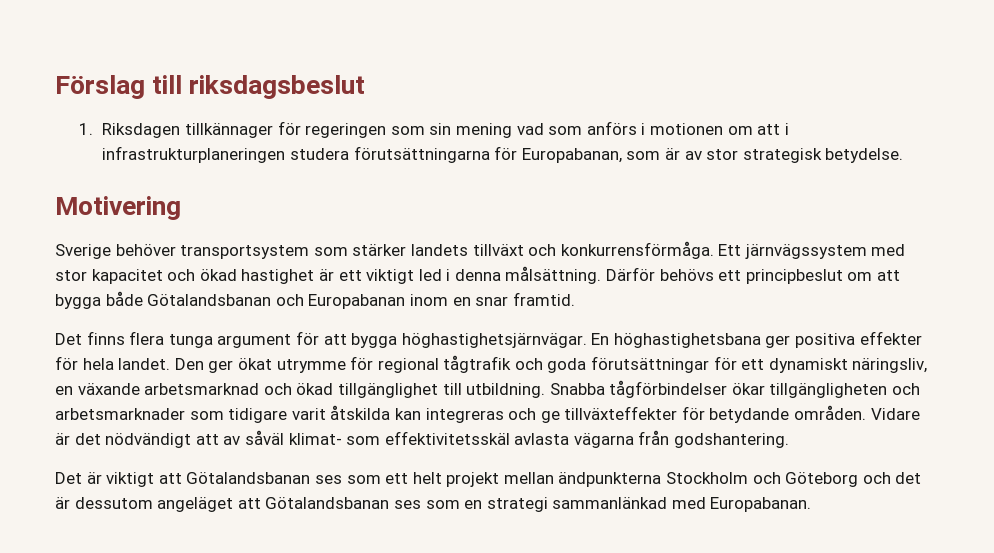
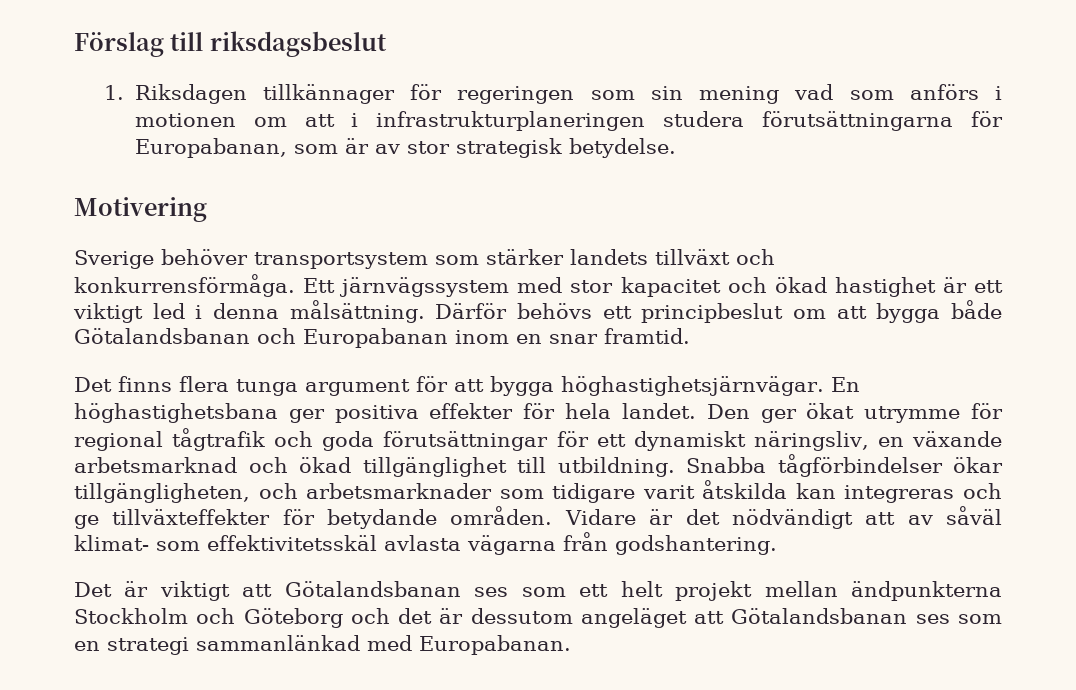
[769,383,888,398] tillgängligheten -> [74,483,250,503] tillgängligheten,

